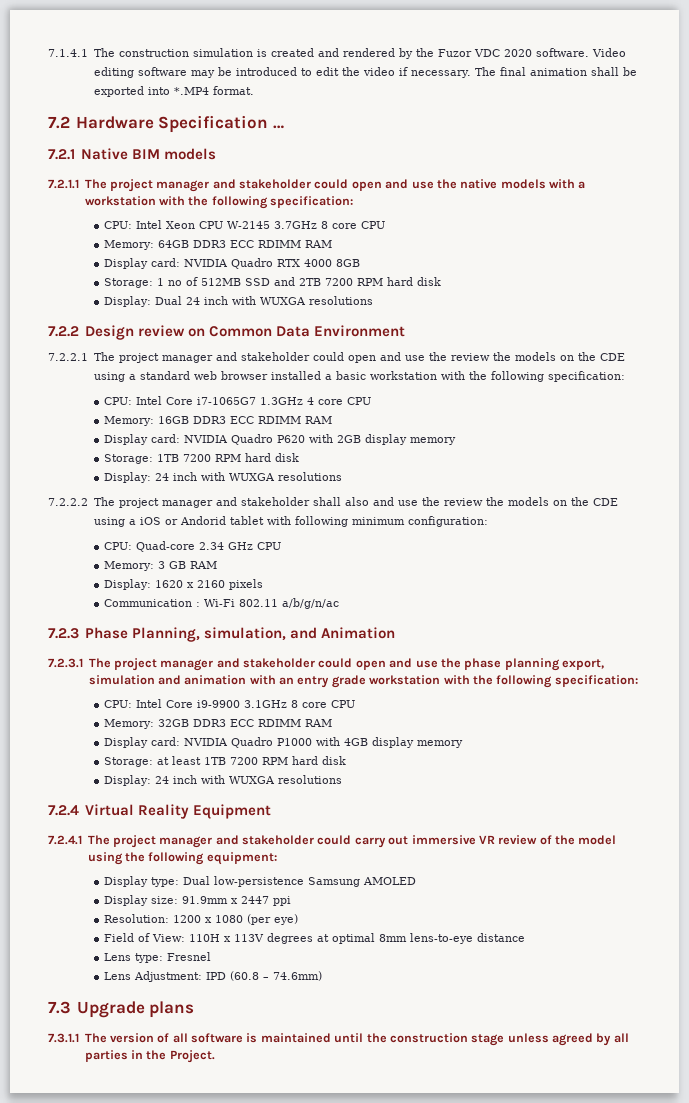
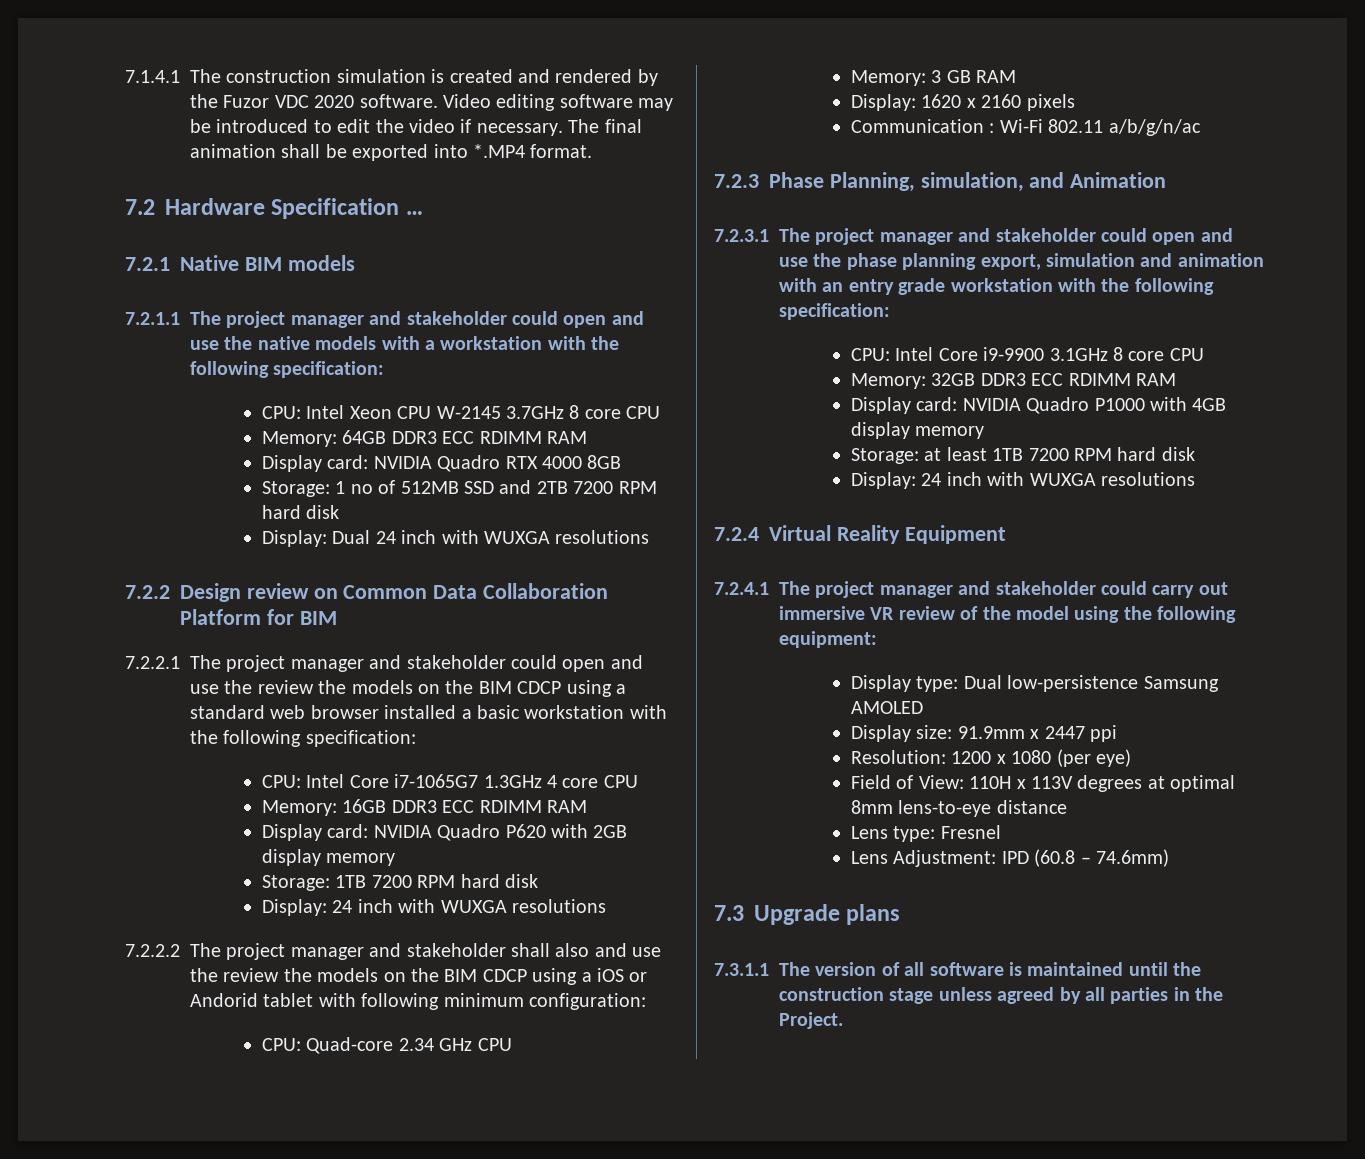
[313,325,405,337] Environment -> [483,583,609,599] [180,609,337,625] Collaboration Platform for BIM
[599,353,625,361] CDE -> [478,681,562,694] BIM CDCP
[592,498,618,506] CDE -> [444,969,527,982] BIM CDCP

